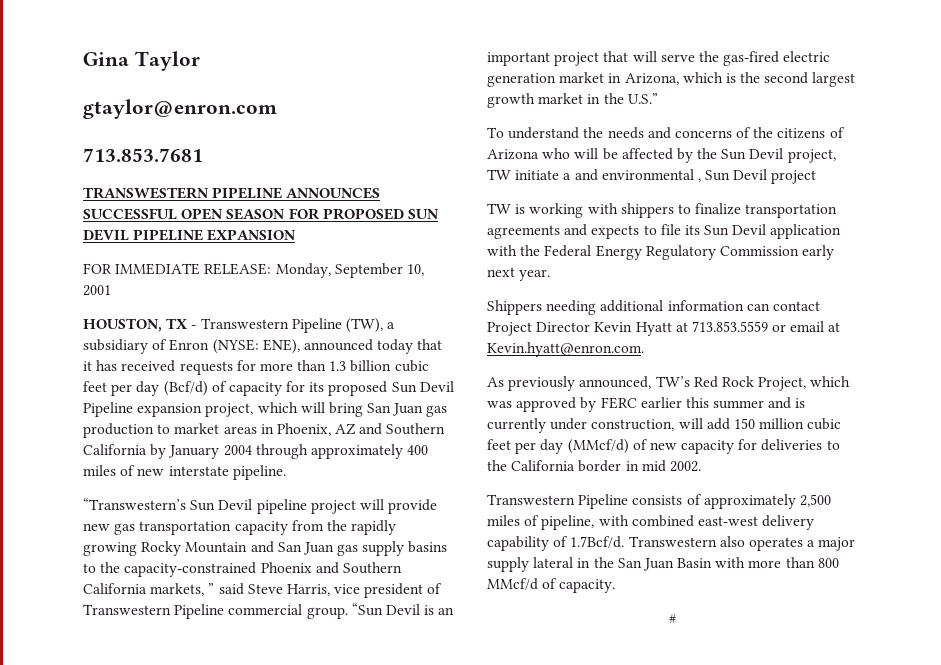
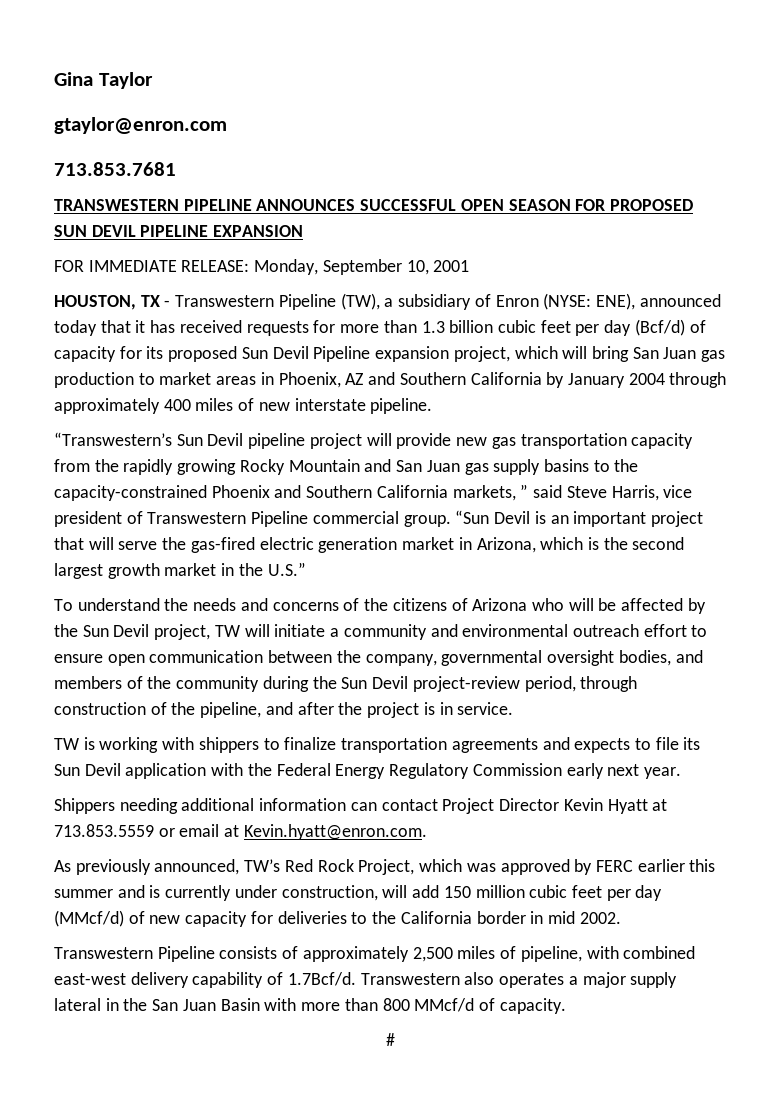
(511, 174) none -> [244,624,270,637] will
(572, 176) none -> [343,624,427,640] community
[697,169,817,184] , Sun Devil project -> [572,624,708,637] [54,650,703,666] [54,676,638,692] [54,702,514,718] outreach effort to ensure open communication between the company, governmental oversight bodies, and members of the community during the Sun Devil project-review period, through construction of the pipeline, and after the project is in service.

